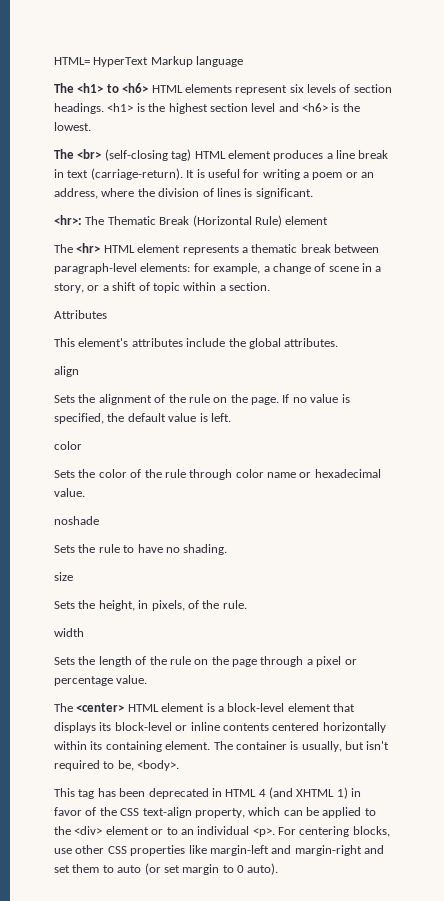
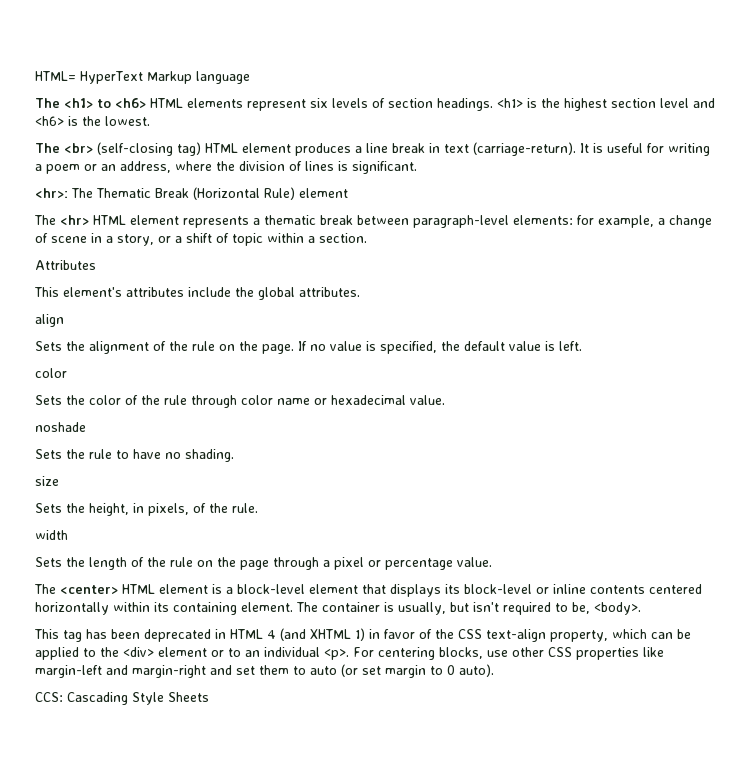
(279, 869) none -> [35,692,209,705] // CCS: Cascading Style Sheets

